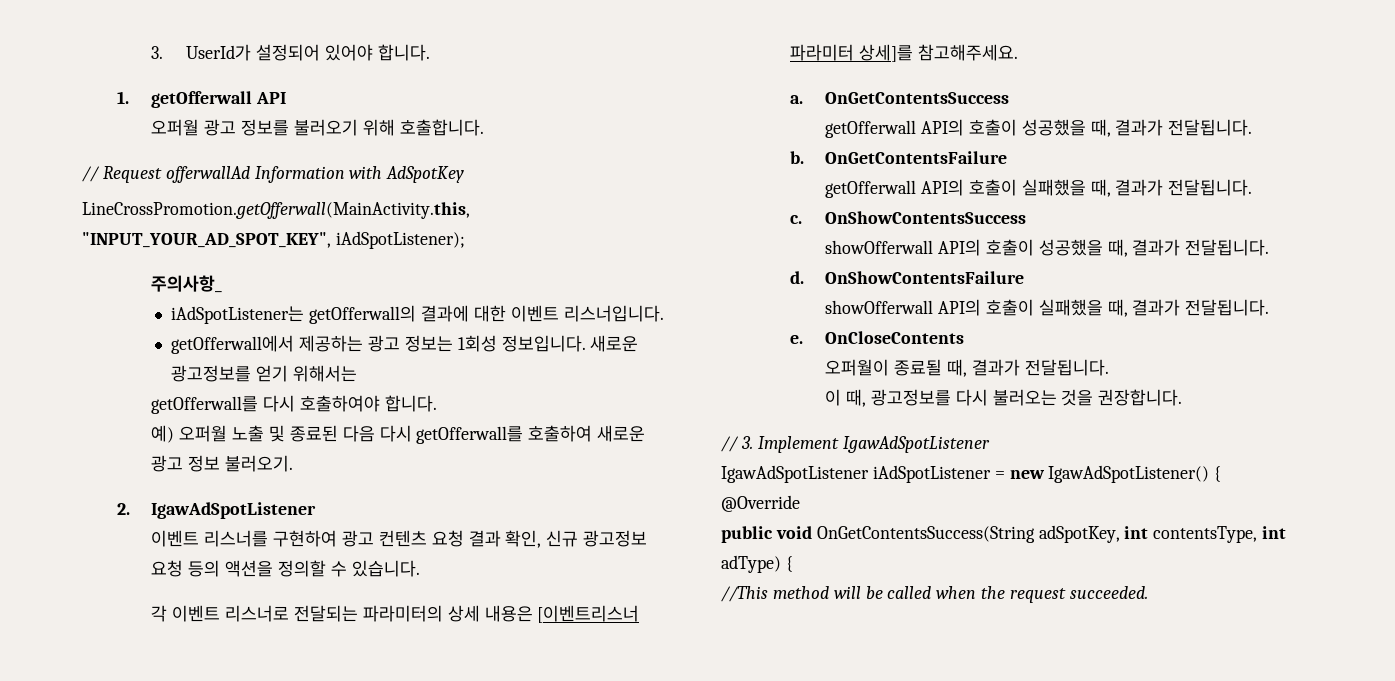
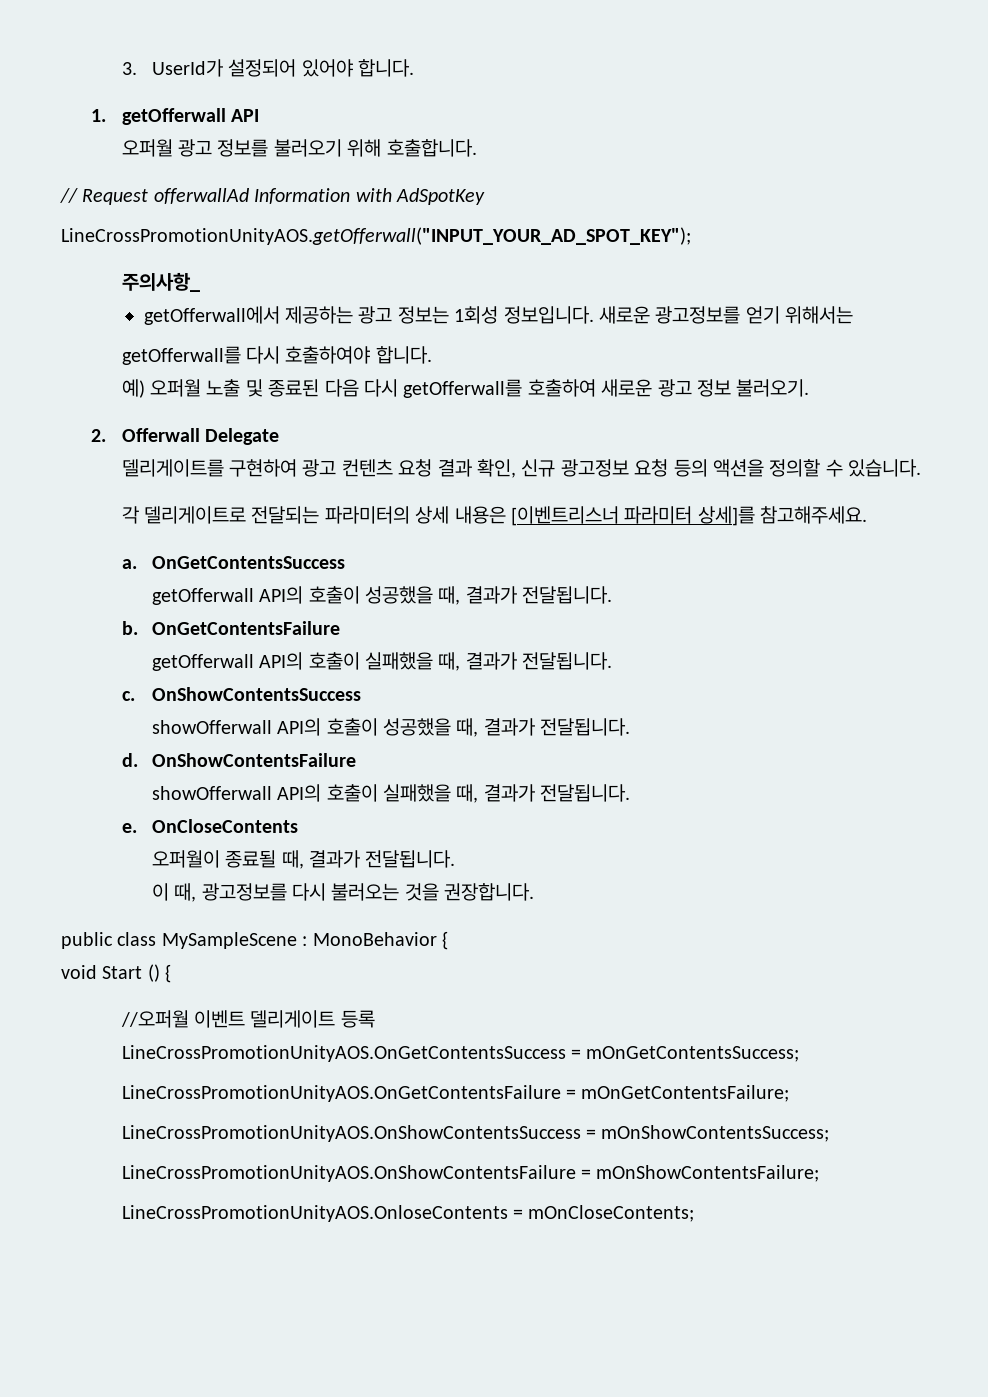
[82,202,470,219] [82,231,465,249] [151,275,223,293] [171,305,664,324] LineCrossPromotion.getOfferwall(MainActivity.this, "INPUT_YOUR_AD_SPOT_KEY", iAdSpotListener); // 주의사항_ // iAdSpotListener는 getOfferwall의 결과에 대한 이벤트 리스너입니다. -> [61,227,691,245] [121,272,200,292] LineCrossPromotionUnityAOS.getOfferwall("INPUT_YOUR_AD_SPOT_KEY"); // 주의사항_
[151,502,317,519] [151,530,269,547] IgawAdSpotListener // 이벤트 리스너를 -> [121,428,279,445] [121,459,224,477] Offerwall Delegate // 델리게이트를
[172,605,290,622] 이벤트 리스너로 -> [143,506,246,524] 델리게이트로
[721,436,990,453] [721,465,1222,483] [721,495,800,512] [721,525,1287,543] [721,555,793,573] [721,586,1148,603] // 3. Implement IgawAdSpotListener // IgawAdSpotListener iAdSpotListener = new IgawAdSpotListener() { // @Override // public void OnGetContentsSuccess(String adSpotKey, int contentsType, int adType) { // //This method will be called when the request succeeded. -> [61,931,448,950] [61,964,172,983] [120,1010,375,1028] [121,1045,800,1062] [121,1085,790,1102] [121,1125,830,1142] [121,1165,820,1182] [121,1205,695,1222] public class MySampleScene : MonoBehavior { // void Start () { // //오퍼월 이벤트 델리게이트 등록 // LineCrossPromotionUnityAOS.OnGetContentsSuccess = mOnGetContentsSuccess; // LineCrossPromotionUnityAOS.OnGetContentsFailure = mOnGetContentsFailure; // LineCrossPromotionUnityAOS.OnShowContentsSuccess = mOnShowContentsSuccess; // LineCrossPromotionUnityAOS.OnShowContentsFailure = mOnShowContentsFailure; // LineCrossPromotionUnityAOS.OnloseContents = mOnCloseContents;

